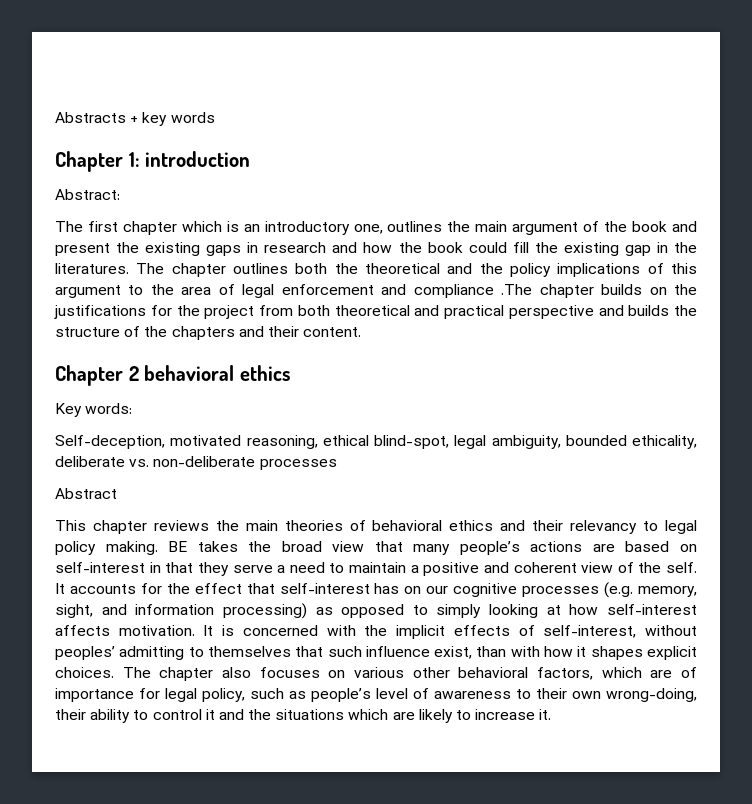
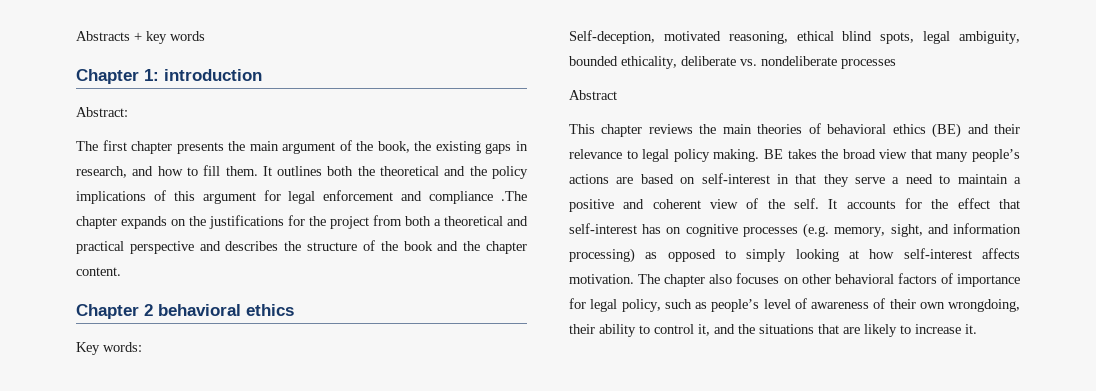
[181,221,443,235] which is an introductory one, outlines -> [176,142,224,154] presents
[632,221,697,232] [55,243,110,256] book and present -> [377,141,410,153] book,
[264,242,327,253] research -> [76,166,127,178] research,
[398,242,697,256] [55,263,226,277] the book could fill the existing gap in the literatures. The chapter -> [186,165,272,176] to fill them. It
[128,284,235,295] to the area of -> [263,190,281,201] for
[601,284,643,295] builds -> [121,216,167,229] expands
(330, 310) none -> [434,219,441,226] a
[628,305,670,316] builds -> [225,241,279,251] describes
[171,326,299,340] chapters and their -> [403,241,527,254] book and the chapter
[374,435,449,449] blind-spot, -> [842,31,915,44] blind spots,
[153,456,256,467] non-deliberate -> [761,56,837,66] nondeliberate
[500,520,638,534] and their relevancy -> [932,123,1020,138] [569,149,622,159] (BE) and their relevance
[426,586,449,594] our -> (682, 230) none
[203,625,698,639] [55,646,697,660] [55,667,114,678] It is concerned with the implicit effects of self-interest, without peoples’ admitting to themselves that such influence exist, than with how it shapes explicit choices. -> (634, 279) none
[354,667,404,678] various -> (799, 280) none
[537,667,673,680] factors, which are -> [897,273,937,284] factors
[516,689,531,699] to -> [873,298,886,309] of
[606,688,697,702] wrong-doing, -> [948,299,1020,312] wrongdoing,
[205,709,215,720] it -> [698,324,710,336] it,
[348,709,389,720] which -> [818,324,839,334] that

